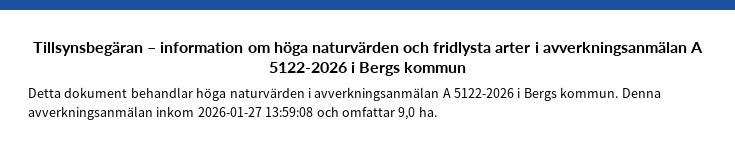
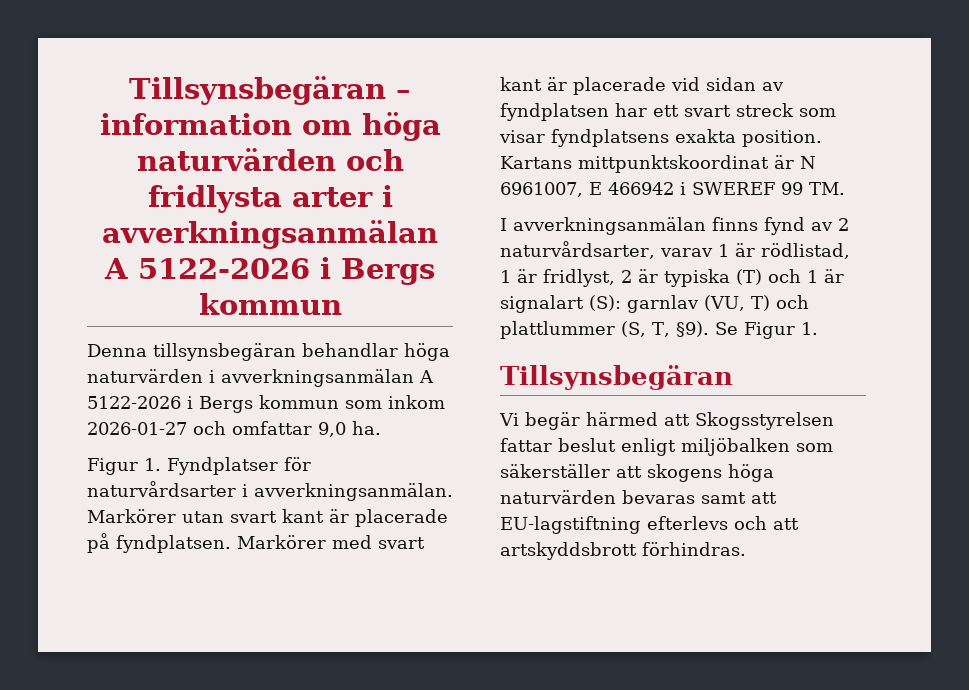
[28,87,128,98] Detta dokument -> [87,343,296,361] Denna tillsynsbegäran
[560,87,661,98] [28,106,153,120] kommun. Denna avverkningsanmälan -> [259,395,382,409] kommun som
[265,107,314,117] 13:59:08 -> (187, 428) none
(437, 112) none -> [87,457,311,475] [87,481,453,501] [87,509,448,527] [87,533,425,553] [500,77,784,95] [500,103,836,121] [499,129,822,147] [500,155,816,173] [500,182,845,197] [500,217,849,235] [500,241,850,259] [500,269,844,287] [500,295,809,313] [500,321,818,339] [500,365,733,390] [499,412,834,430] [500,438,833,456] [500,464,774,482] [500,490,777,504] [500,516,799,534] [500,542,746,560] // Figur 1. Fyndplatser för naturvårdsarter i avverkningsanmälan. Markörer utan svart kant är placerade på fyndplatsen. Markörer med svart kant är placerade vid sidan av fyndplatsen har ett svart streck som visar fyndplatsens exakta position. Kartans mittpunktskoordinat är N 6961007, E 466942 i SWEREF 99 TM. // I avverkningsanmälan finns fynd av 2 naturvårdsarter, varav 1 är rödlistad, 1 är fridlyst, 2 är typiska (T) och 1 är signalart (S): garnlav (VU, T) och plattlummer (S, T, §9). Se Figur 1. // Tillsynsbegäran // Vi begär härmed att Skogsstyrelsen fattar beslut enligt miljöbalken som säkerställer att skogens höga naturvärden bevaras samt att EU-lagstiftning efterlevs och att artskyddsbrott förhindras.

